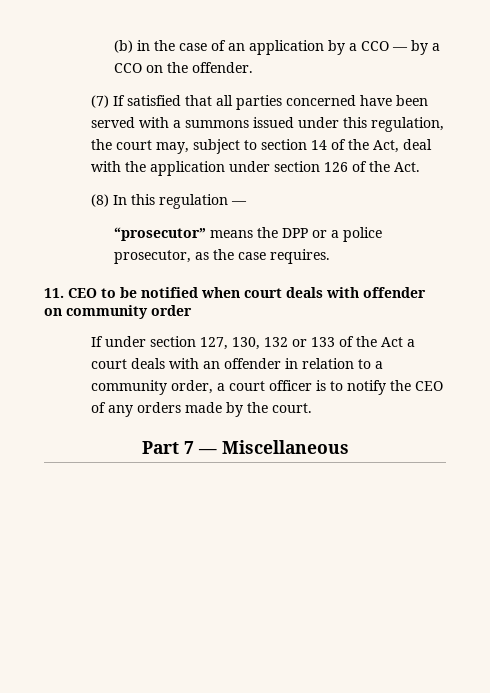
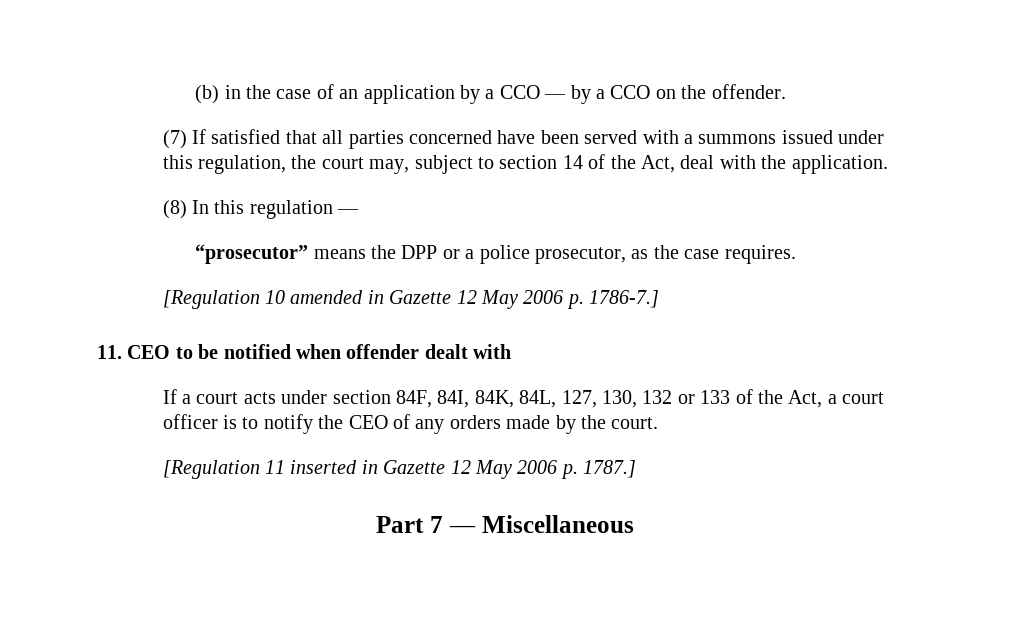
[149,161,420,176] application under section 126 of the Act. -> [791,155,888,174] application.
(331, 256) none -> [162,290,660,309] // [Regulation 10 amended in Gazette 12 May 2006 p. 1786-7.]
[244,287,426,298] [44,305,192,319] [90,336,196,347] court deals with offender on community order // If under section -> [346,344,512,359] [162,389,557,408] offender dealt with // If a court acts under section 84F, 84I, 84K, 84L,
[380,337,415,347] [90,358,383,369] [90,380,213,395] Act a court deals with an offender in relation to a community order, -> [788,390,823,408] Act,
(312, 408) none -> [162,460,637,479] // [Regulation 11 inserted in Gazette 12 May 2006 p. 1787.]

